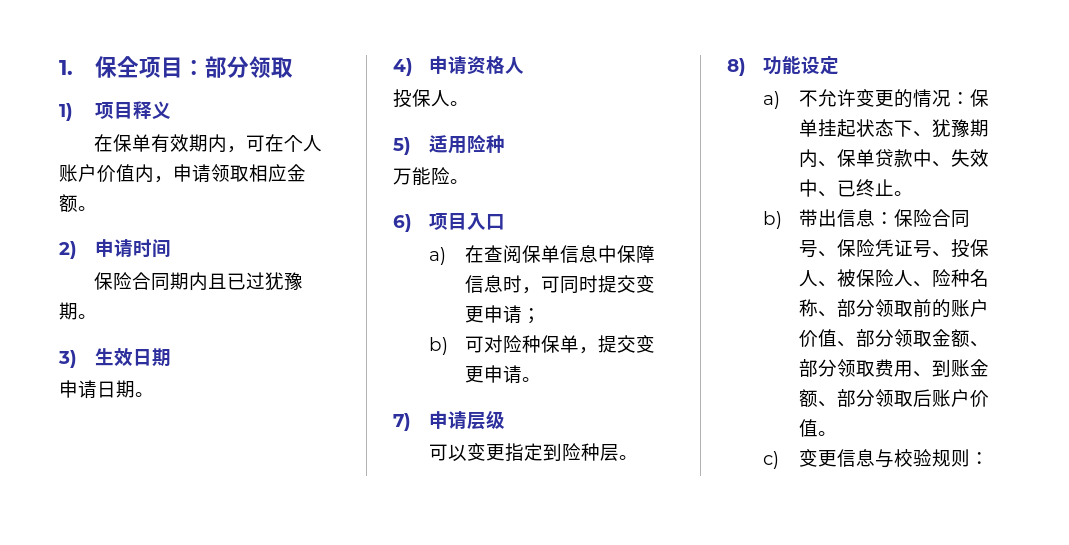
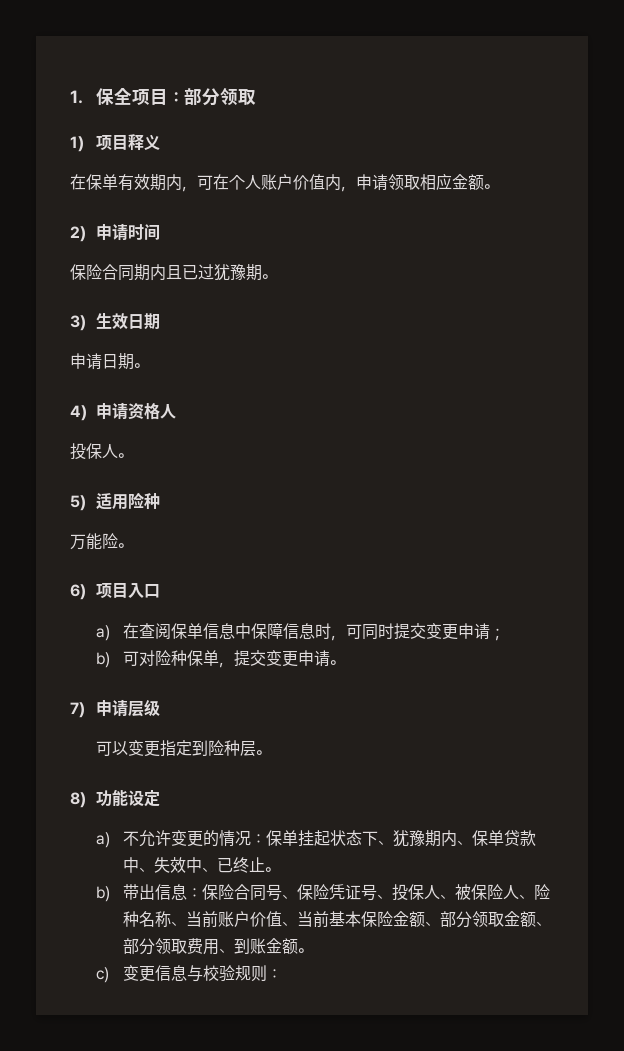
[837,299,990,318] [799,329,838,347] 部分领取前的账户价值 -> [185,911,425,928] 当前账户价值、当前基本保险金额
[818,389,990,407] [799,419,819,437] 、部分领取后账户价值 -> (298, 946) none

